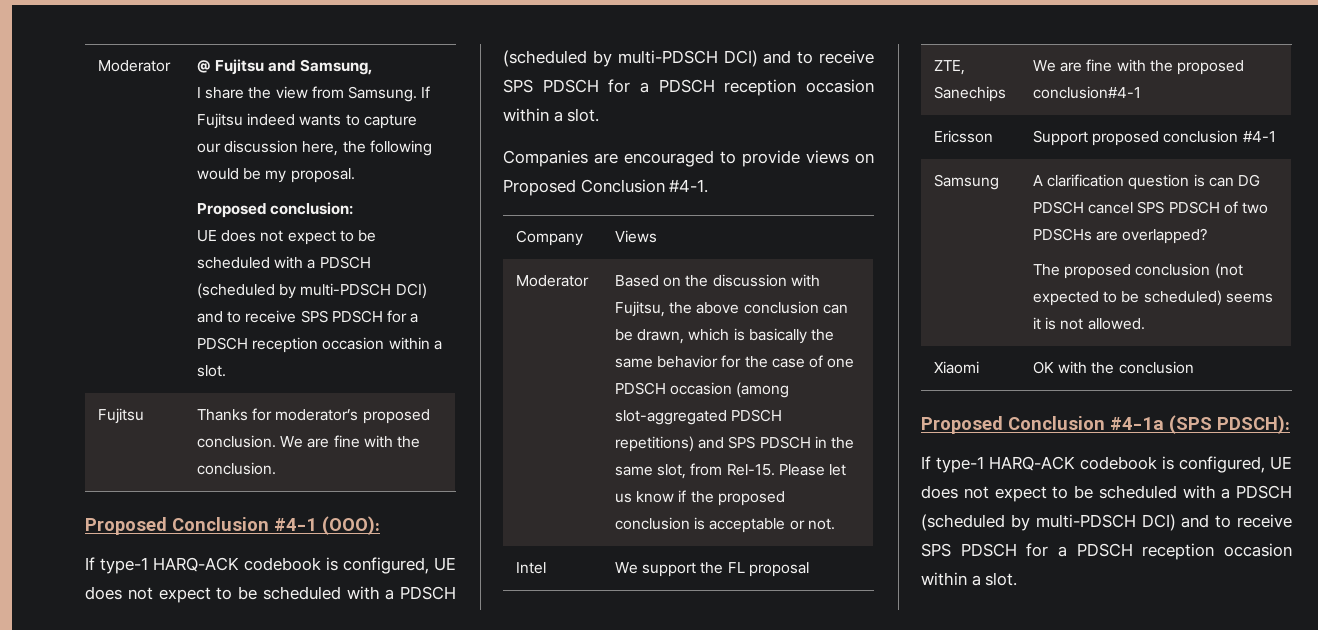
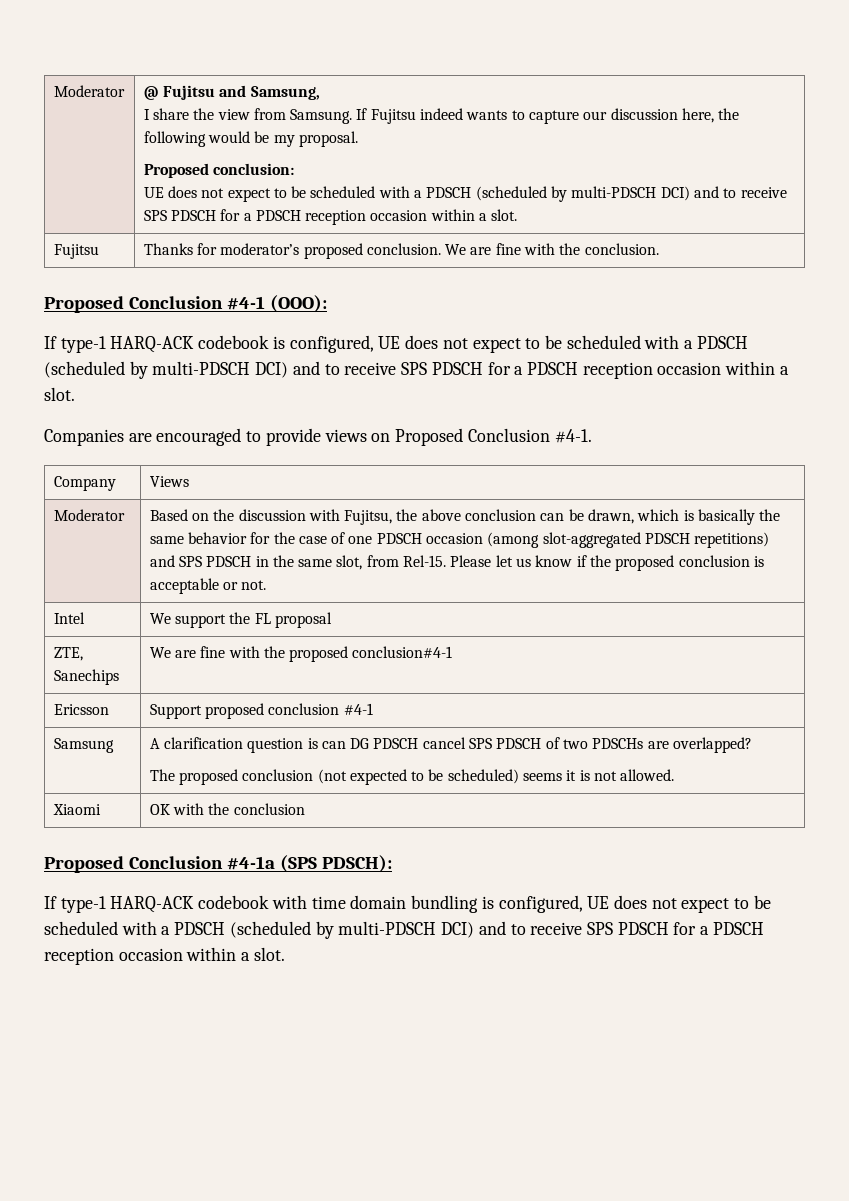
(1157, 463) none -> [271,895,479,913] with time domain bundling

